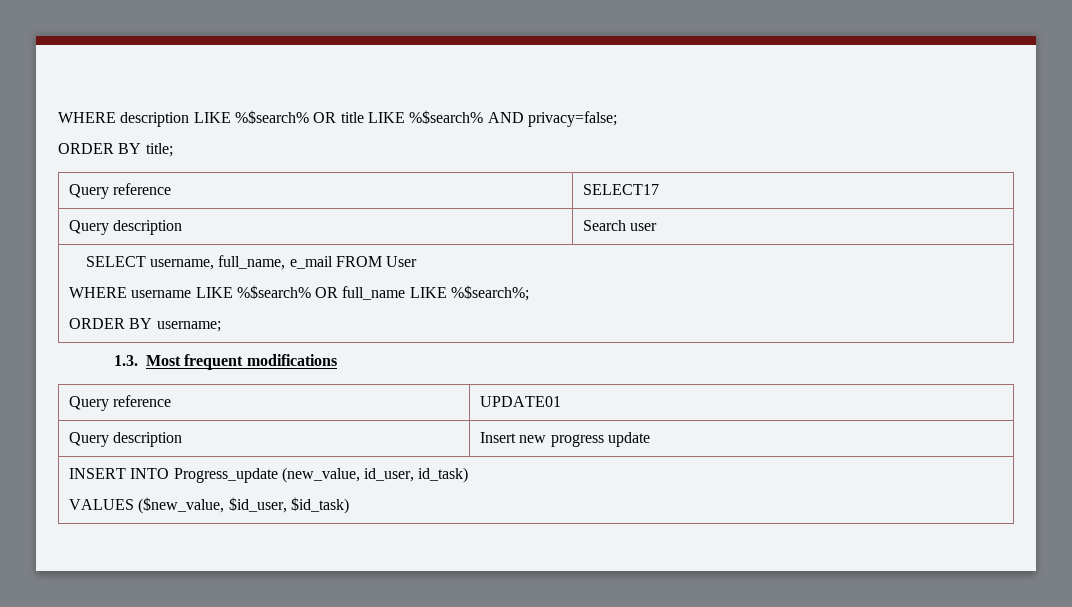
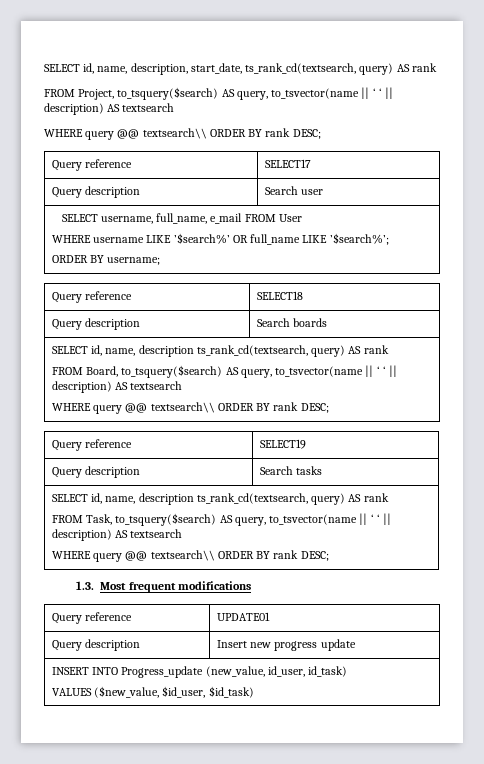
[58,110,617,127] [58,143,173,157] WHERE description LIKE %$search% OR title LIKE %$search% AND privacy=false; // ORDER BY title; -> [44,63,437,75] [44,87,394,100] [44,103,175,115] [44,128,321,140] SELECT id, name, description, start_date, ts_rank_cd(textsearch, query) AS rank // FROM Project, to_tsquery($search) AS query, to_tsvector(name || ‘ ‘ || description) AS textsearch // WHERE query @@ textsearch\\ ORDER BY rank DESC;
[236,285,311,299] %$search% -> [173,233,230,244] ’$search%’
[451,285,530,301] %$search%; -> [329,233,389,245] ’$search%’;
(221, 326) none -> [51,291,133,303] [256,291,303,300] [51,318,141,330] [256,318,328,327] [51,345,389,357] [51,365,398,378] [51,381,183,393] [51,402,329,414] [51,439,133,451] [259,439,306,449] [51,466,141,478] [259,466,323,475] [51,493,389,505] [51,513,392,526] [51,529,183,541] [51,550,329,562] // Query reference | SELECT18 // Query description | Search boards // SELECT id, name, description ts_rank_cd(textsearch, query) AS rank // FROM Board, to_tsquery($search) AS query, to_tsvector(name || ‘ ‘ || description) AS textsearch // WHERE query @@ textsearch\\ ORDER BY rank DESC; // Query reference | SELECT19 // Query description | Search tasks // SELECT id, name, description ts_rank_cd(textsearch, query) AS rank // FROM Task, to_tsquery($search) AS query, to_tsvector(name || ‘ ‘ || description) AS textsearch // WHERE query @@ textsearch\\ ORDER BY rank DESC;

